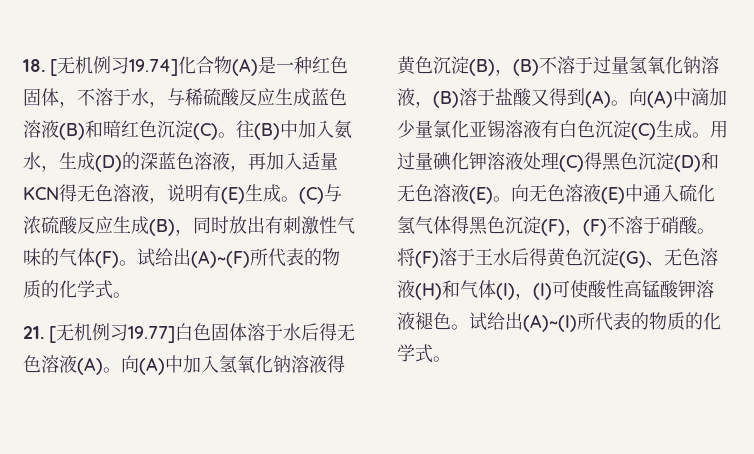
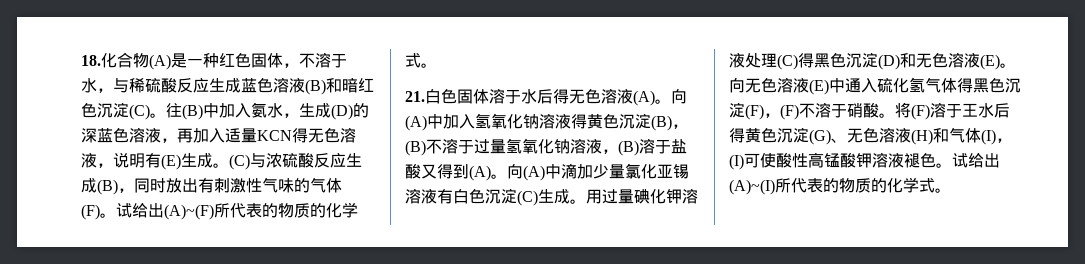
[50,56,178,76] [无机例习19.74] -> (101, 60) none
[49,323,175,343] [无机例习19.77] -> (425, 96) none

